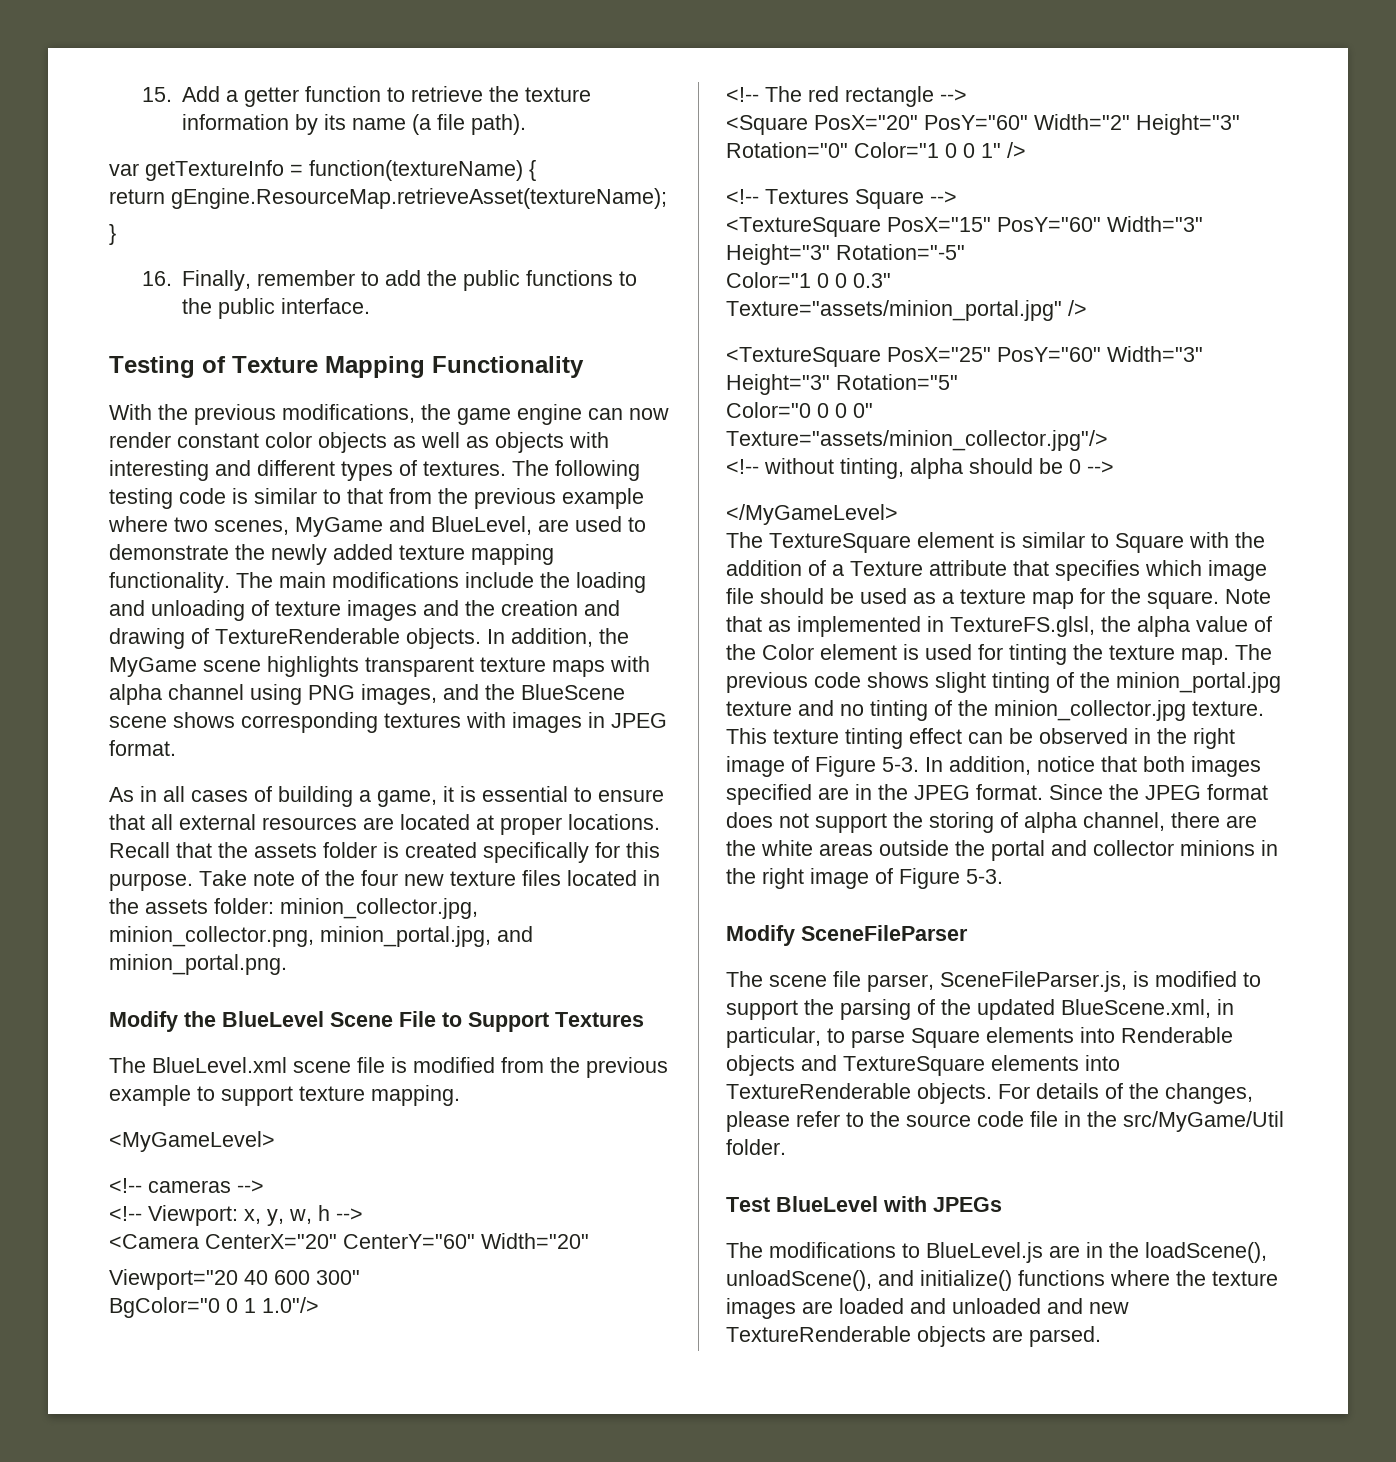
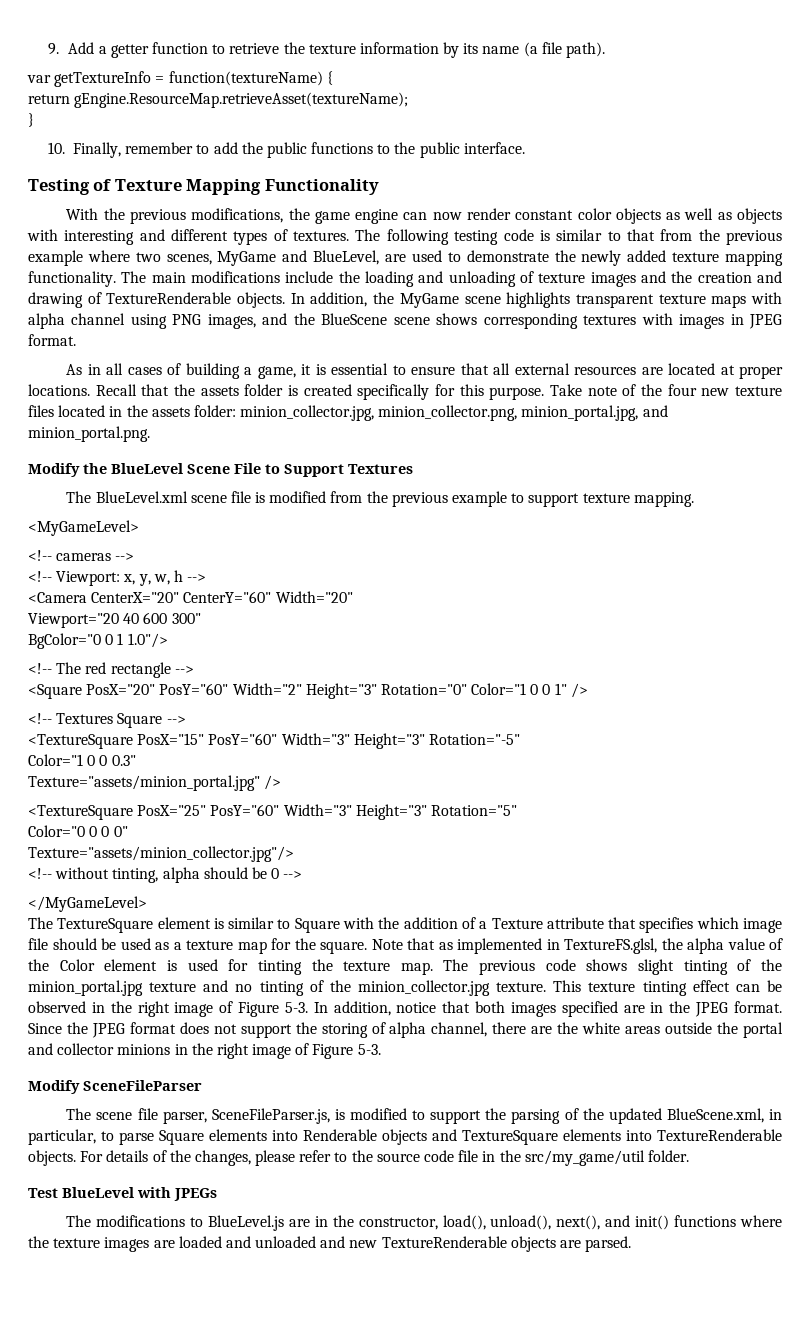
[141,87,172,102] 15. -> [48,43,60,55] 9.
[141,271,172,286] 16. -> [48,142,66,154] 10.
[1123,1111,1284,1132] src/MyGame/Util -> [524,1150,645,1166] src/my_game/util
[1145,1242,1267,1263] [726,1270,1012,1291] loadScene(), unloadScene(), and initialize() -> [358,1215,670,1230] constructor, load(), unload(), next(), and init()

